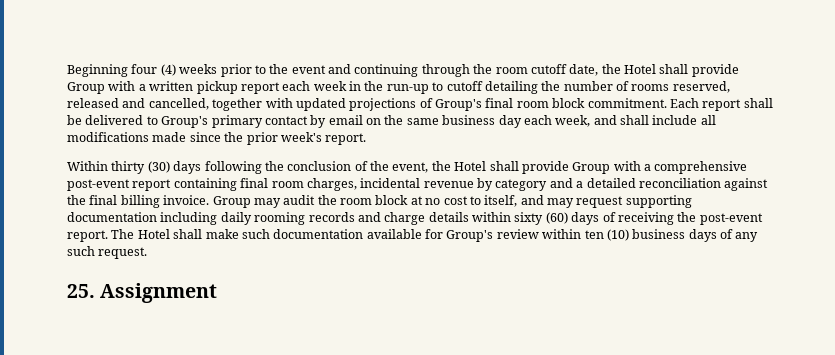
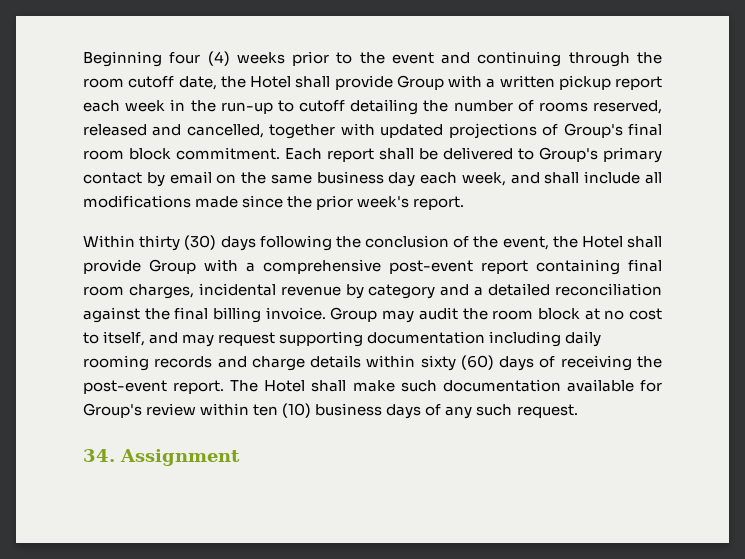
[67,284,95,298] 25. -> [83,449,115,462] 34.

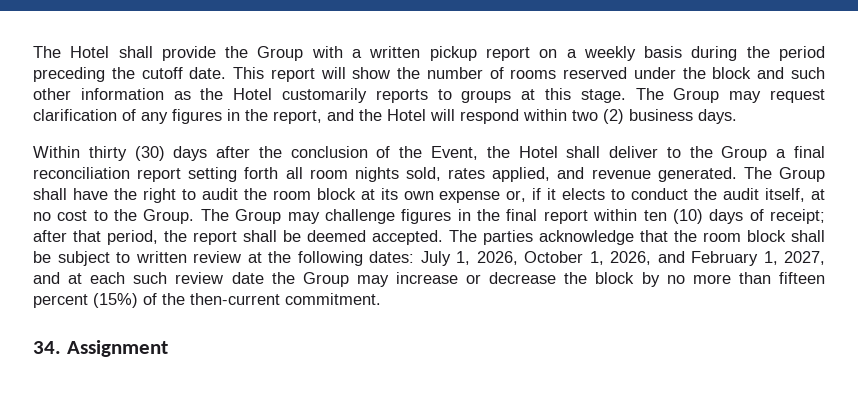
[83,51,662,67] [83,75,393,90] Beginning four (4) weeks prior to the event and continuing through the room cutoff date, the Hotel shall provide -> [33,46,249,61] The Hotel shall provide the
[83,99,663,115] [83,123,663,139] [83,147,662,163] [83,171,662,187] [83,195,465,210] each week in the run-up to cutoff detailing the number of rooms reserved, released and cancelled, together with updated projections of Group's final room block commitment. Each report shall be delivered to Group's primary contact by email on the same business day each week, and shall include all modifications made since the prior week's report. -> [539,46,825,61] [33,67,825,82] [33,88,825,103] [33,109,737,124] on a weekly basis during the period preceding the cutoff date. This report will show the number of rooms reserved under the block and such other information as the Hotel customarily reports to groups at this stage. The Group may request clarification of any figures in the report, and the Hotel will respond within two (2) business days.
[259,235,332,251] following -> [216,146,251,158] after
[502,236,662,250] [83,259,662,275] [83,283,663,299] [83,307,415,323] event, the Hotel shall provide Group with a comprehensive post-event report containing final room charges, incidental revenue by category and a detailed reconciliation against the final billing invoice. Group may -> [430,146,826,161] [33,167,825,182] [33,188,196,203] Event, the Hotel shall deliver to the Group a final reconciliation report setting forth all room nights sold, rates applied, and revenue generated. The Group shall have the right to
[604,308,662,320] [83,331,602,347] [83,355,662,371] [83,379,663,394] [83,403,197,418] no cost to itself, and may request supporting documentation including daily rooming records and charge details within sixty (60) days of receiving the post-event report. The Hotel shall make such documentation available for Group's review -> [380,188,826,203] [33,209,588,224] its own expense or, if it elects to conduct the audit itself, at no cost to the Group. The Group may challenge figures in the final report
[315,403,578,419] business days of any such request. -> [709,209,825,224] [33,230,825,245] [33,251,825,266] [33,272,825,287] [33,293,381,308] days of receipt; after that period, the report shall be deemed accepted. The parties acknowledge that the room block shall be subject to written review at the following dates: July 1, 2026, October 1, 2026, and February 1, 2027, and at each such review date the Group may increase or decrease the block by no more than fifteen percent (15%) of the then-current commitment.

